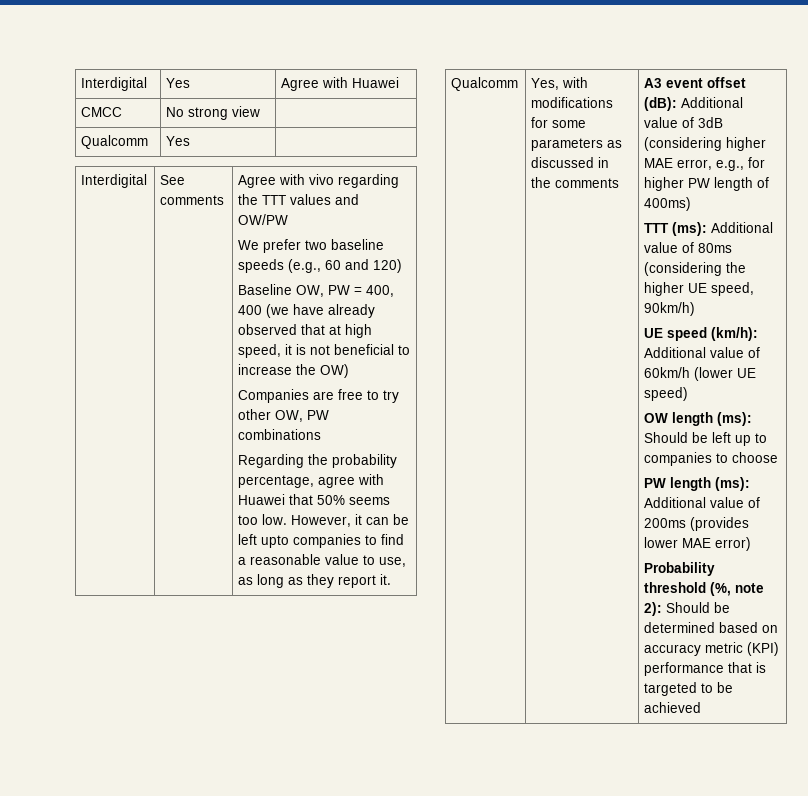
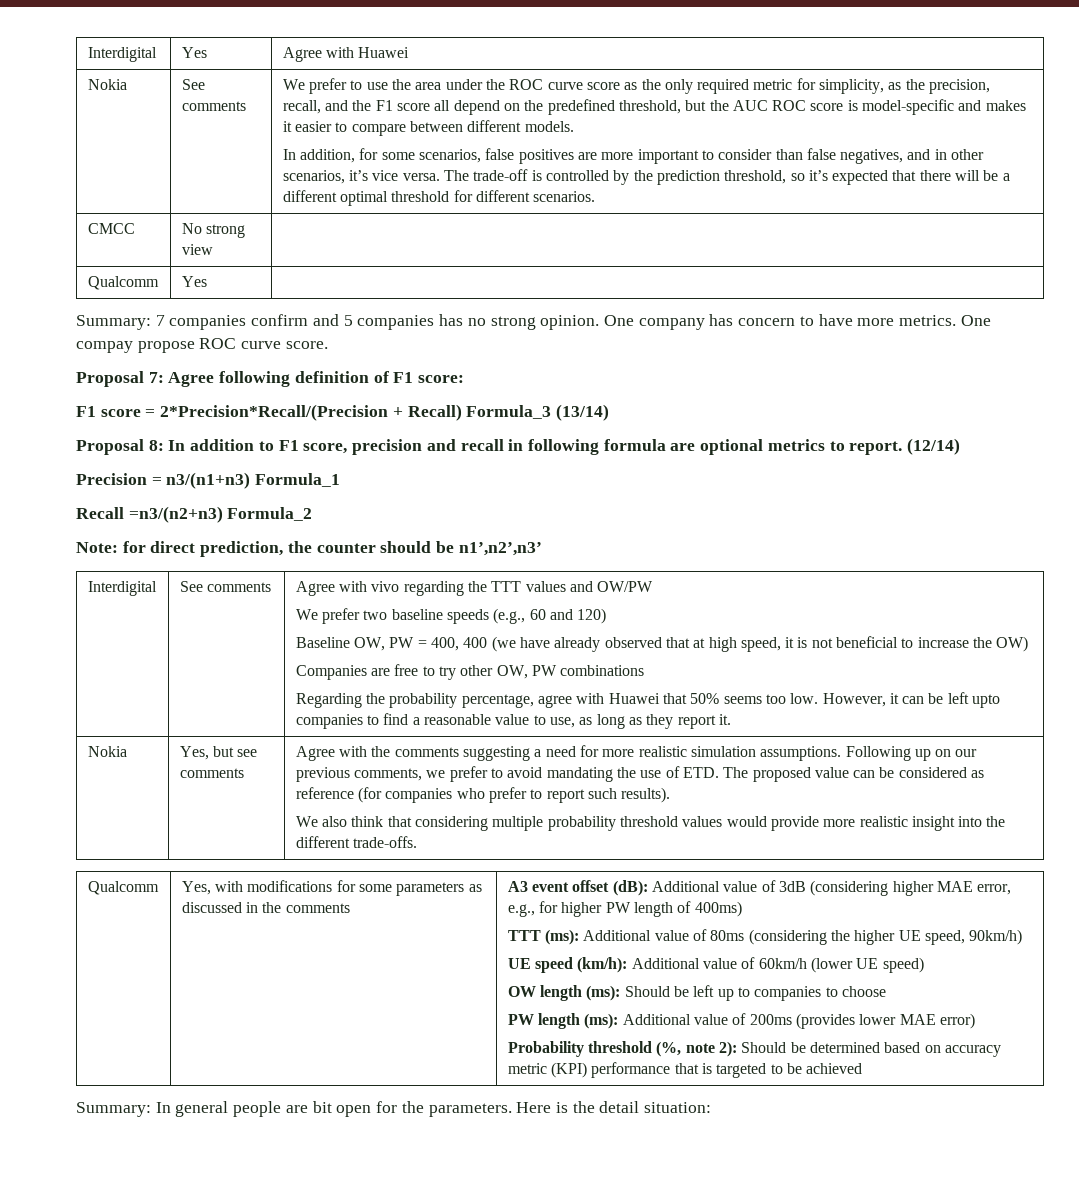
(400, 82) none -> [87,79,127,90] [181,79,205,90] [181,101,246,111] [282,78,991,94] [282,99,1026,115] [282,120,574,136] [282,148,985,164] [282,169,1010,185] [282,190,596,206] // Nokia | See comments | We prefer to use the area under the ROC curve score as the only required metric for simplicity, as the precision, recall, and the F1 score all depend on the predefined threshold, but the AUC ROC score is model-specific and makes it easier to compare between different models. // In addition, for some scenarios, false positives are more important to consider than false negatives, and in other scenarios, it’s vice versa. The trade-off is controlled by the prediction threshold, so it’s expected that there will be a different optimal threshold for different scenarios.
(191, 141) none -> [76,314,991,330] [76,338,328,353] [76,371,465,387] [76,404,610,421] [76,438,961,455] [76,472,341,489] [76,506,313,523] [76,541,542,557] // Summary: 7 companies confirm and 5 companies has no strong opinion. One company has concern to have more metrics. One compay propose ROC curve score. // Proposal 7: Agree following definition of F1 score: // F1 score = 2*Precision*Recall/(Precision + Recall) Formula_3 (13/14) // Proposal 8: In addition to F1 score, precision and recall in following formula are optional metrics to report. (12/14) // Precision = n3/(n1+n3) Formula_1 // Recall =n3/(n2+n3) Formula_2 // Note: for direct prediction, the counter should be n1’,n2’,n3’
(392, 579) none -> [87,746,127,757] [179,746,258,760] [179,768,244,778] [295,745,978,761] [295,766,985,782] [295,787,671,803] [295,816,1006,831] [295,836,417,848] // Nokia | Yes, but see comments | Agree with the comments suggesting a need for more realistic simulation assumptions. Following up on our previous comments, we prefer to avoid mandating the use of ETD. The proposed value can be considered as reference (for companies who prefer to report such results). // We also think that considering multiple probability threshold values would provide more realistic insight into the different trade-offs.
(702, 707) none -> [76,1101,712,1117] // Summary: In general people are bit open for the parameters. Here is the detail situation:

